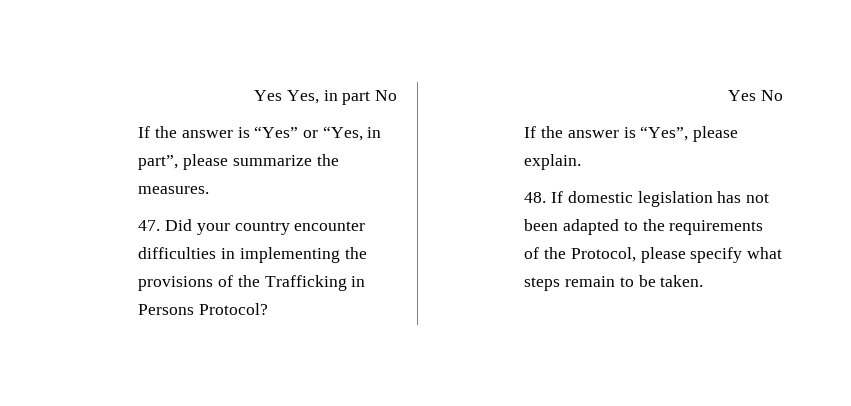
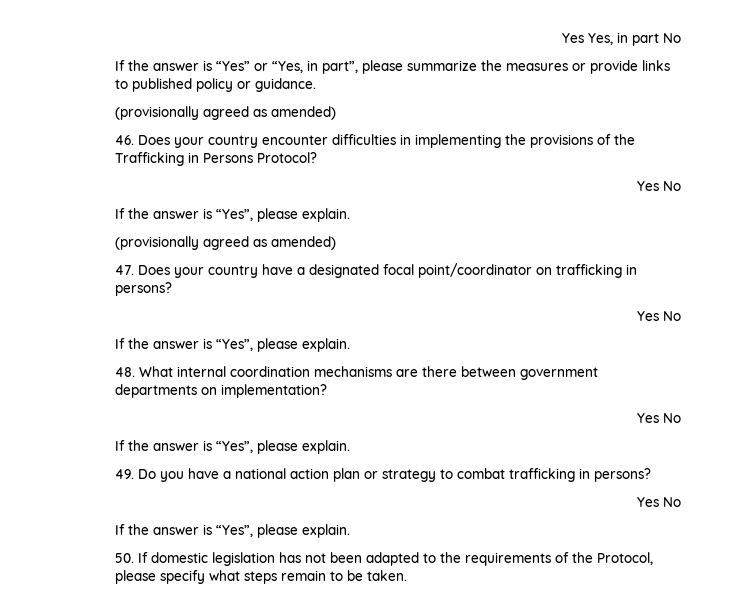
[138,186,210,194] [138,219,193,231] measures. // 47. Did -> [505,60,670,74] [114,78,316,92] [114,106,336,120] [114,135,170,145] measures or provide links to published policy or guidance. // (provisionally agreed as amended) // 46. Does
[524,192,547,203] 48. -> [114,236,336,250] [114,263,637,278] [114,282,172,296] [637,311,681,321] [114,338,350,352] [114,366,598,380] [114,384,327,398] [637,413,681,423] [114,440,350,454] [114,468,651,482] [637,497,681,507] [114,524,350,538] [114,553,134,563] (provisionally agreed as amended) // 47. Does your country have a designated focal point/coordinator on trafficking in persons? // Yes No // If the answer is “Yes”, please explain. // 48. What internal coordination mechanisms are there between government departments on implementation? // Yes No // If the answer is “Yes”, please explain. // 49. Do you have a national action plan or strategy to combat trafficking in persons? // Yes No // If the answer is “Yes”, please explain. // 50.

